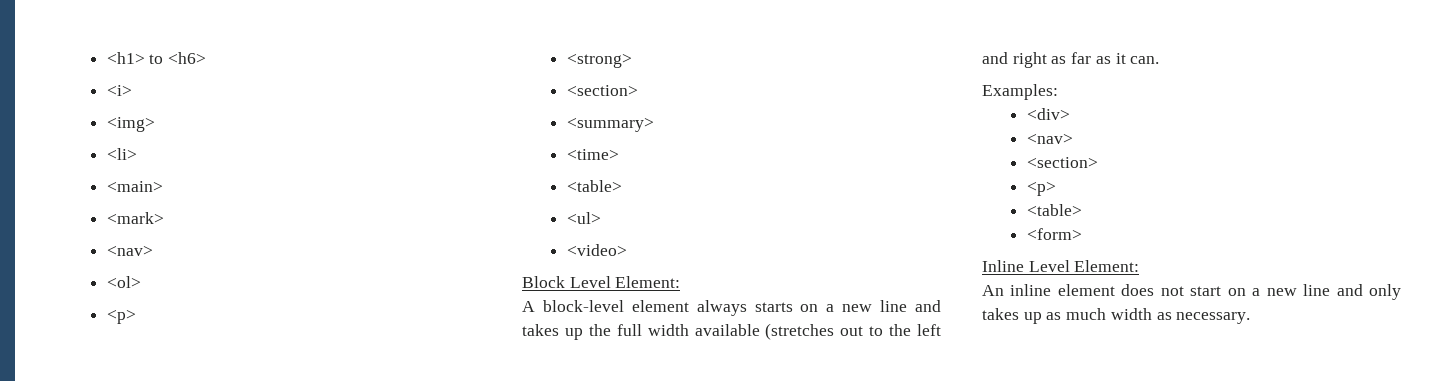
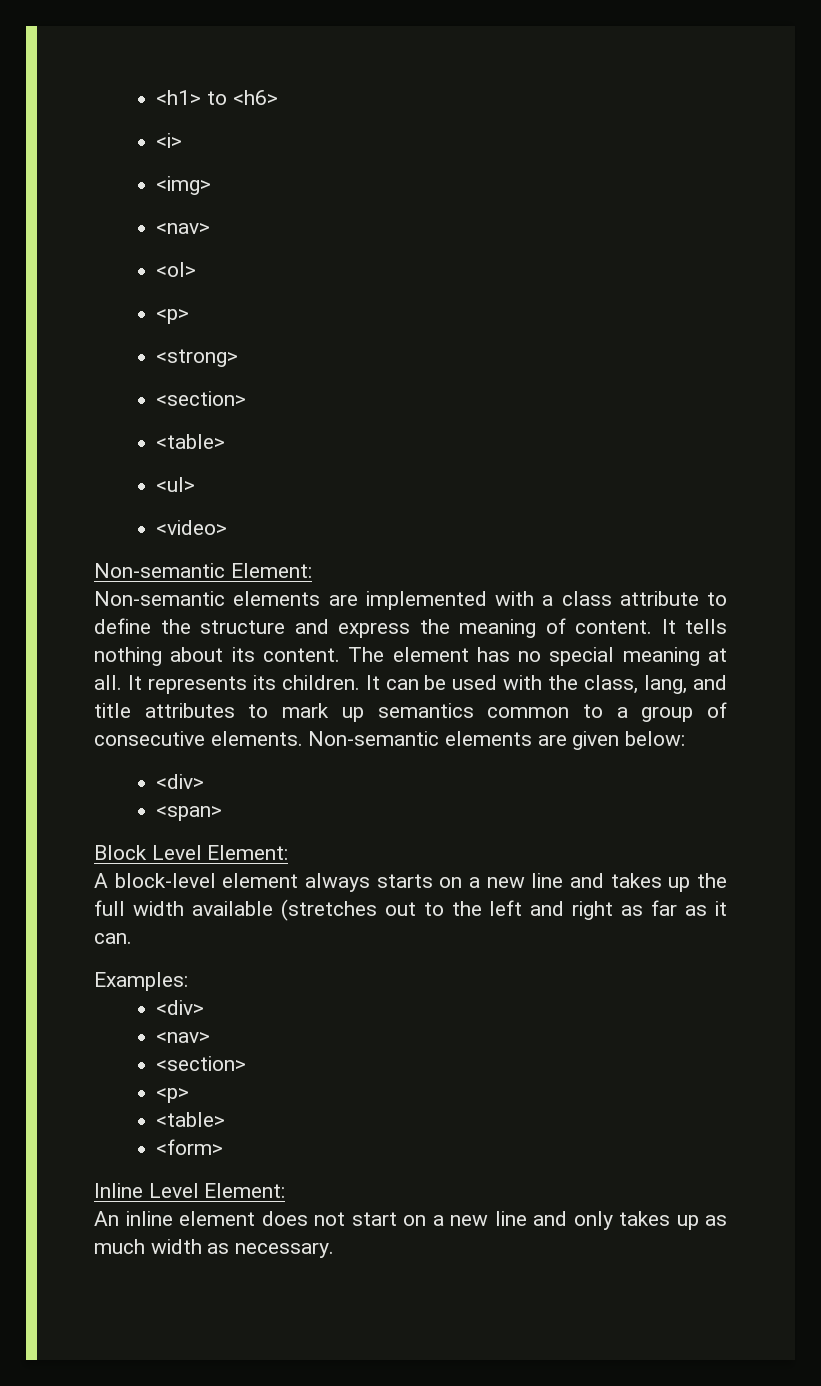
[106,148,137,160] [106,181,163,192] [106,212,164,224] // <li> // <main> // <mark> -> (212, 185) none
[566,117,654,132] [566,149,619,160] // <summary> // <time> -> (247, 398) none
(627, 250) none -> [94,563,312,578] [94,591,727,610] [94,618,727,638] [94,647,727,666] [94,675,727,694] [94,702,727,722] [94,731,686,750] [156,774,205,789] [156,806,223,821] // Non-semantic Element: // Non-semantic elements are implemented with a class attribute to define the structure and express the meaning of content. It tells nothing about its content. The element has no special meaning at all. It represents its children. It can be used with the class, lang, and title attributes to mark up semantics common to a group of consecutive elements. Non-semantic elements are given below: // <div> // <span>

